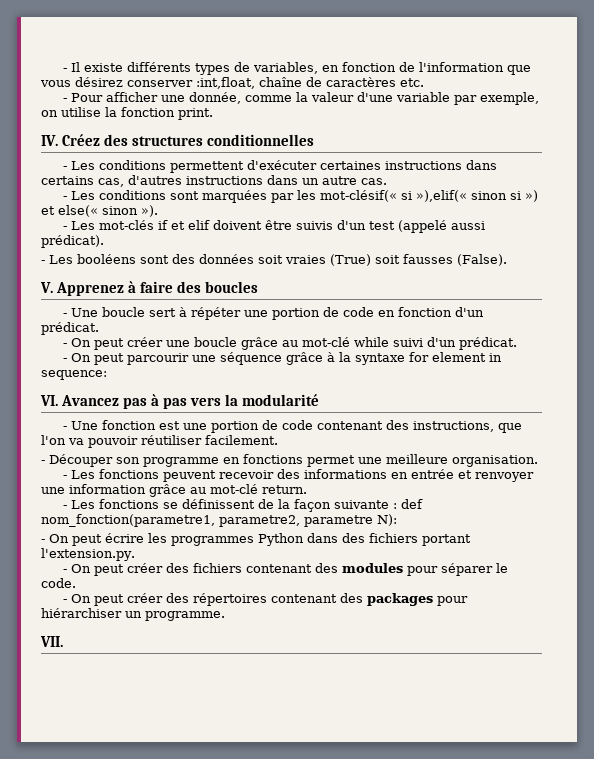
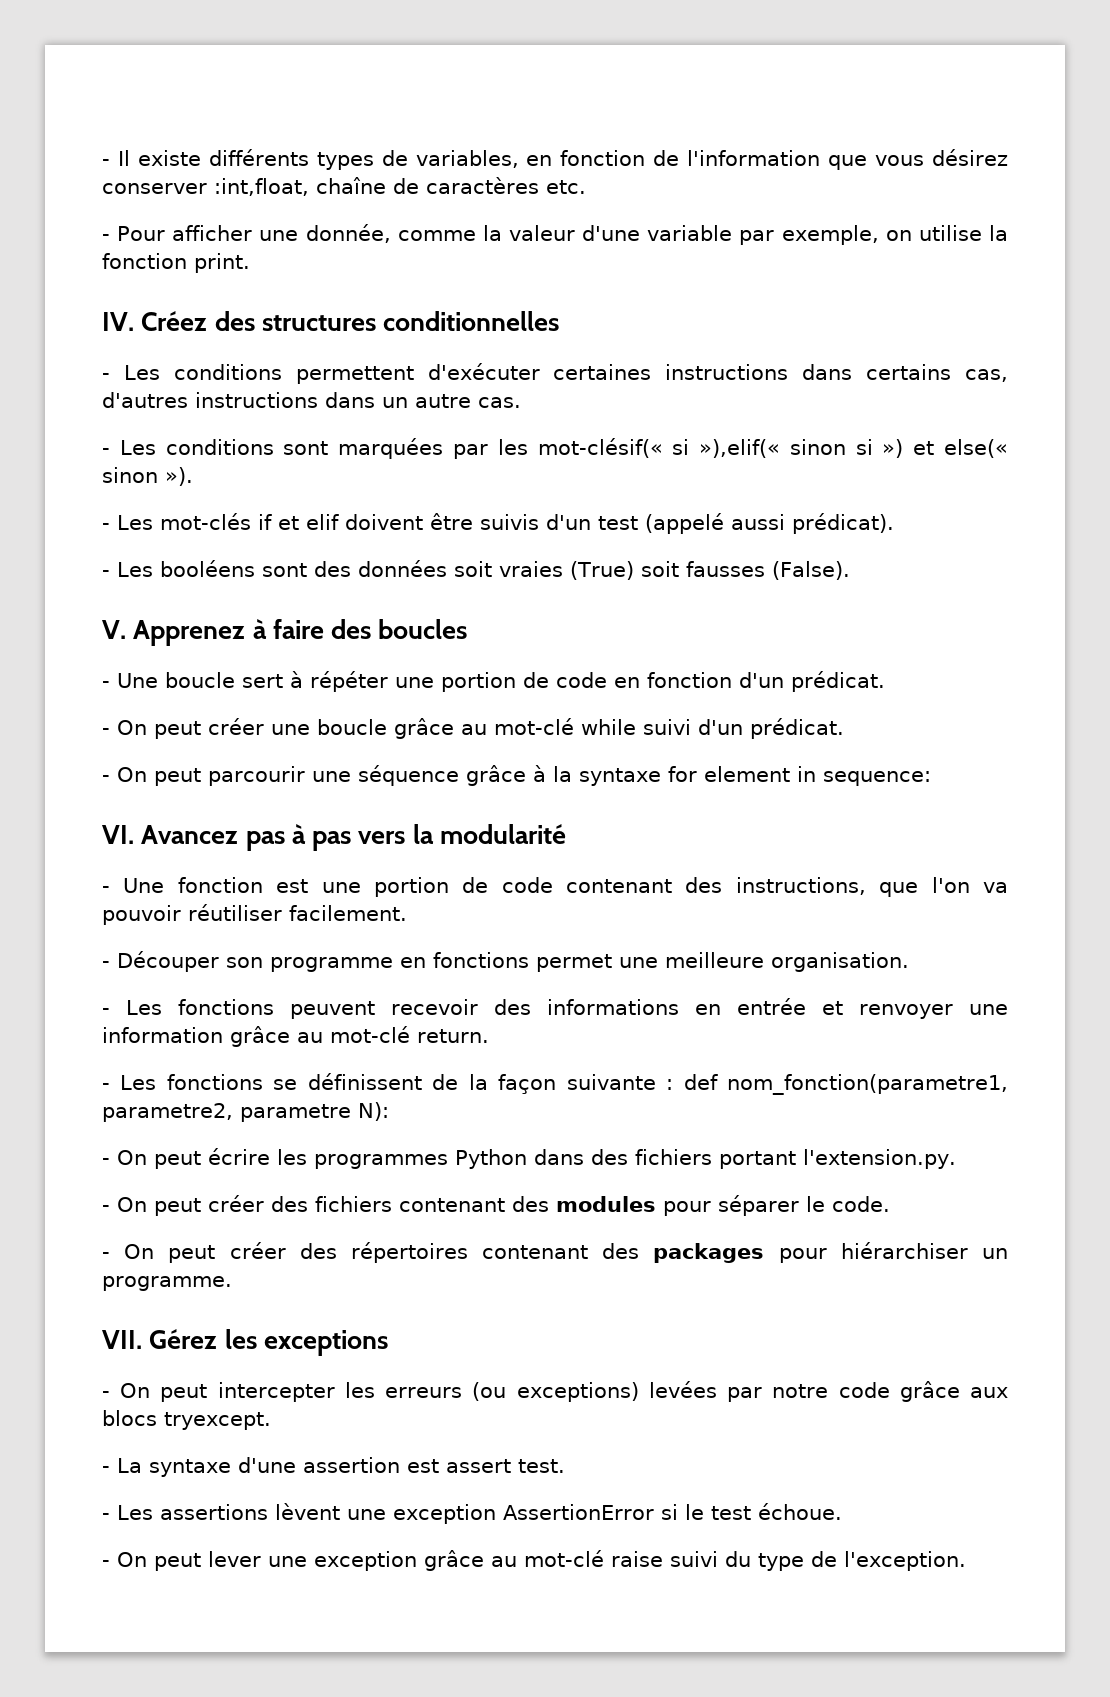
(63, 641) none -> [149,1329,388,1356] [102,1381,1009,1402] [102,1410,271,1430] [102,1457,565,1477] [102,1503,842,1524] [102,1550,966,1571] Gérez les exceptions // - On peut intercepter les erreurs (ou exceptions) levées par notre code grâce aux blocs tryexcept. // - La syntaxe d'une assertion est assert test. // - Les assertions lèvent une exception AssertionError si le test échoue. // - On peut lever une exception grâce au mot-clé raise suivi du type de l'exception.

